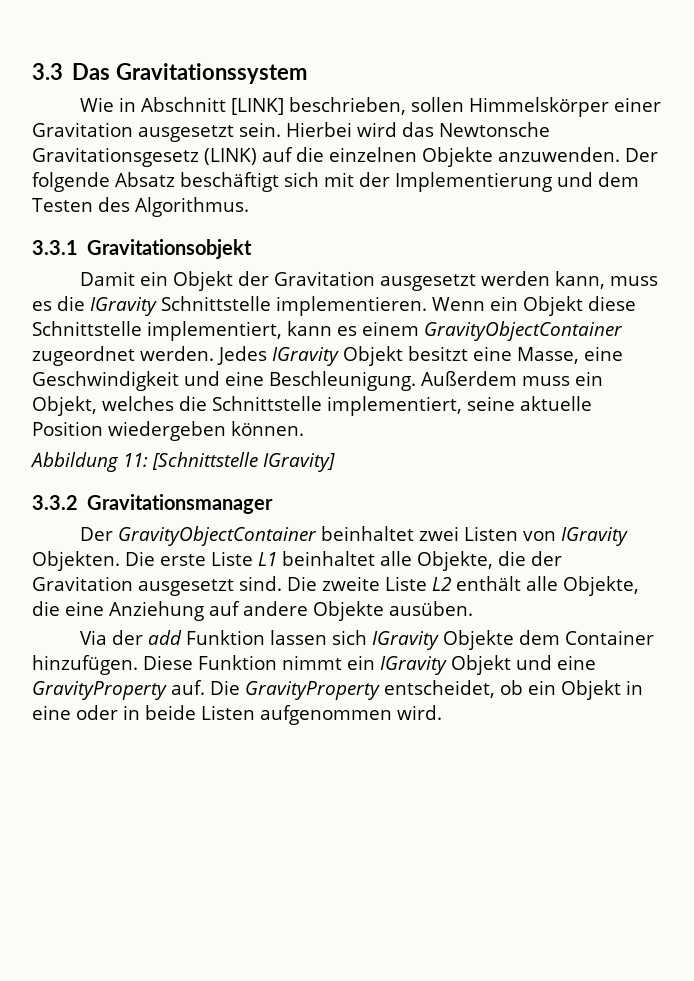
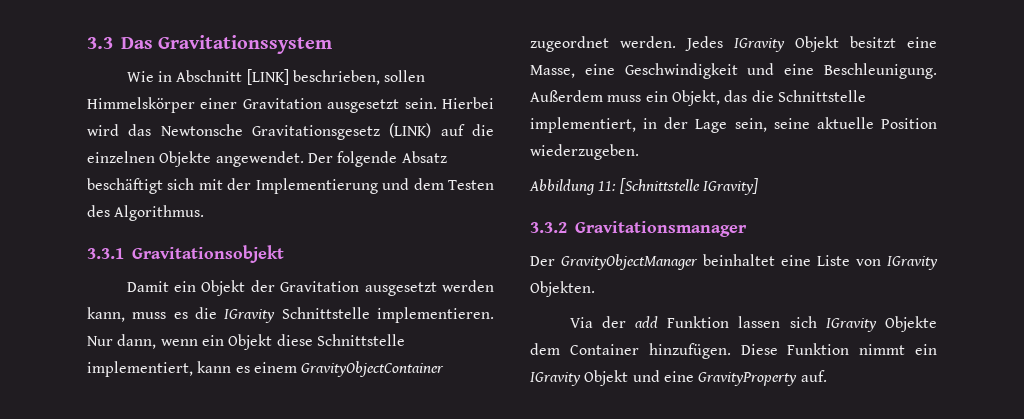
[498,147,620,162] anzuwenden. -> [215,151,304,167] angewendet.
[432,297,485,311] Wenn -> [87,334,198,349] Nur dann, wenn
[102,396,174,411] welches -> [724,90,748,102] das
(462, 406) none -> [643,117,767,133] in der Lage sein,
[108,421,304,441] wiedergeben können. -> [530,144,639,160] wiederzugeben.
[117,526,518,546] GravityObjectContainer beinhaltet zwei Listen -> [561,254,850,270] GravityObjectManager beinhaltet eine Liste
[125,551,562,571] [32,576,639,596] [32,601,473,621] Die erste Liste L1 beinhaltet alle Objekte, die der Gravitation ausgesetzt sind. Die zweite Liste L2 enthält alle Objekte, die eine Anziehung auf andere Objekte ausüben. -> (595, 289) none
[210,680,643,700] [32,705,442,725] Die GravityProperty entscheidet, ob ein Objekt in eine oder in beide Listen aufgenommen wird. -> (827, 376) none

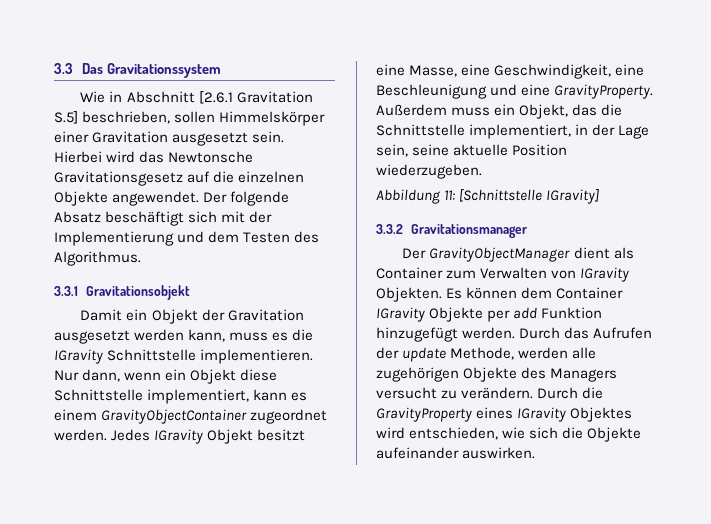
[246,69,289,85] [LINK] -> [198,91,313,104] [54,111,78,124] [2.6.1 Gravitation S.5]
[389,123,432,138] (LINK) -> (183, 178) none
[624,63,937,79] Geschwindigkeit und eine Beschleunigung. -> [494,64,645,79] [376,84,654,99] Geschwindigkeit, eine Beschleunigung und eine GravityProperty.
[703,254,938,270] [530,281,595,297] [569,316,937,332] [530,343,937,359] [530,370,827,386] beinhaltet eine Liste von IGravity Objekten. // Via der add Funktion lassen sich IGravity Objekte dem Container hinzufügen. Diese Funktion nimmt ein IGravity Objekt und eine GravityProperty auf. -> [573,247,634,259] [376,267,630,282] [376,287,624,302] [376,307,603,322] [376,327,653,342] [376,347,597,362] [376,367,618,382] [376,387,604,399] [376,407,633,422] [376,427,642,442] [376,447,536,459] dient als Container zum Verwalten von IGravity Objekten. Es können dem Container IGravity Objekte per add Funktion hinzugefügt werden. Durch das Aufrufen der update Methode, werden alle zugehörigen Objekte des Managers versucht zu verändern. Durch die GravityProperty eines IGravity Objektes wird entschieden, wie sich die Objekte aufeinander auswirken.

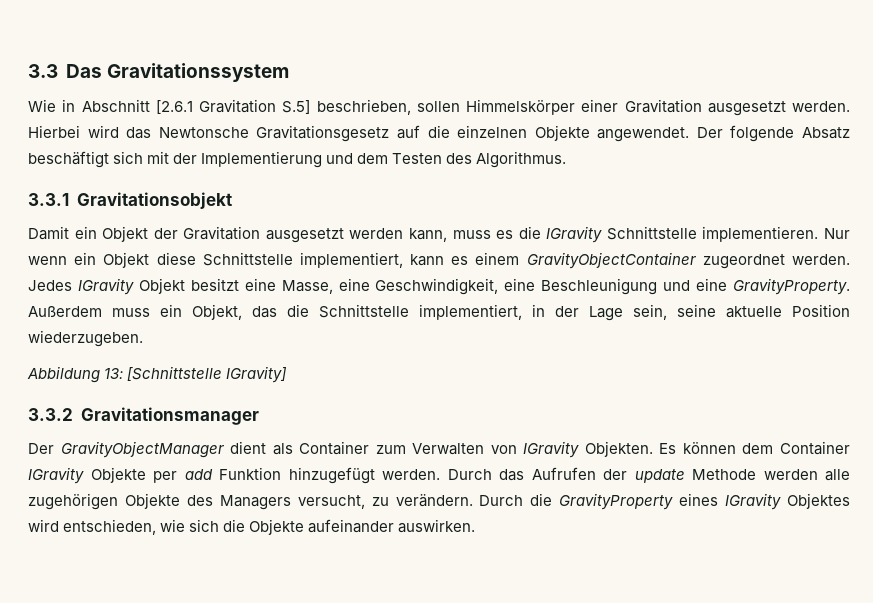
[252,131,285,143] sein. -> [792,101,850,112] werden.
[82,369,121,382] dann, -> (850, 233) none
[444,190,456,200] 11: -> [104,368,124,379] 13:
[450,347,515,360] Methode, -> [692,469,756,480] Methode
[376,387,437,399] versucht -> [297,495,365,509] versucht,

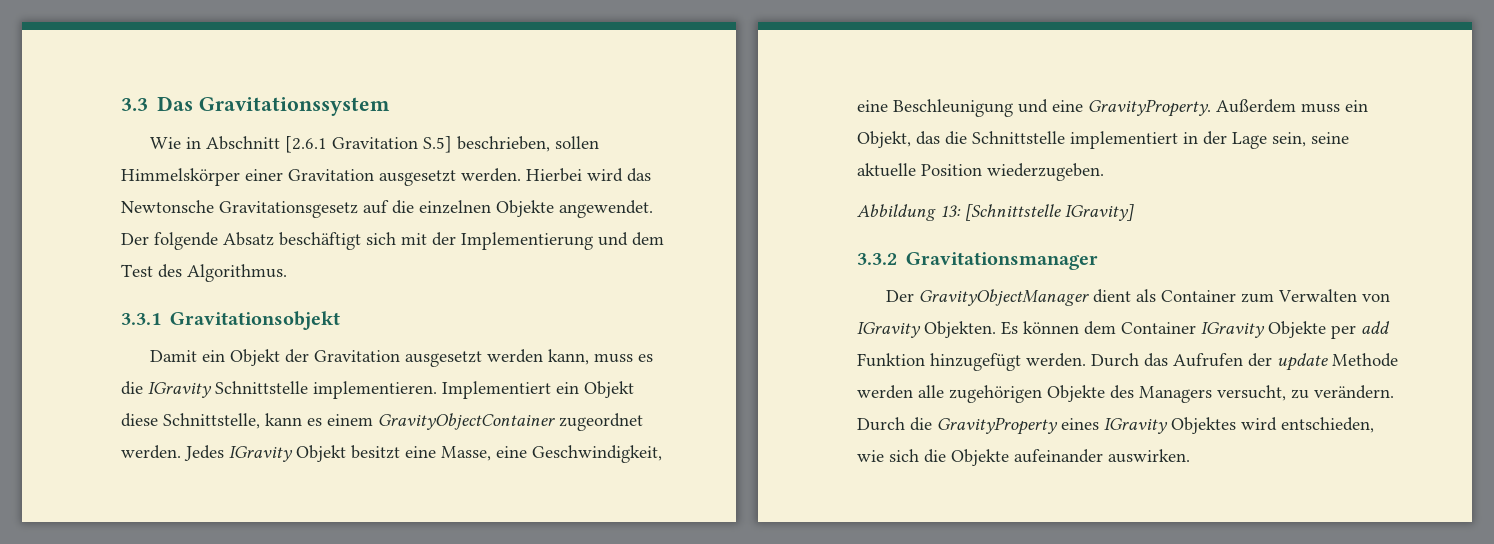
[392,153,443,164] Testen -> [121,264,153,277] Test
[823,228,850,239] [28,256,67,265] Nur wenn -> [442,381,551,399] Implementiert
[202,252,403,268] Schnittstelle implementiert, -> [163,413,260,429] Schnittstelle,
[419,304,522,320] implementiert, -> [1070,131,1178,149] implementiert

